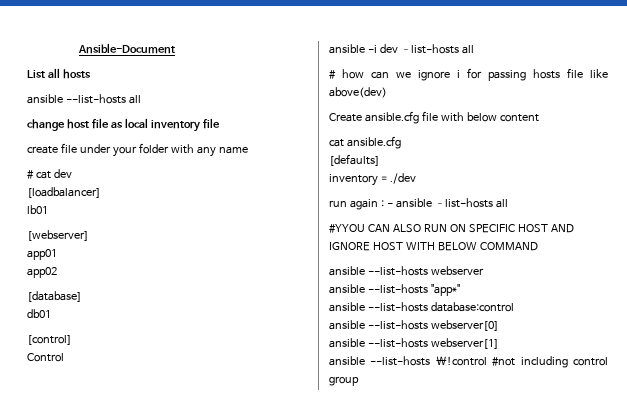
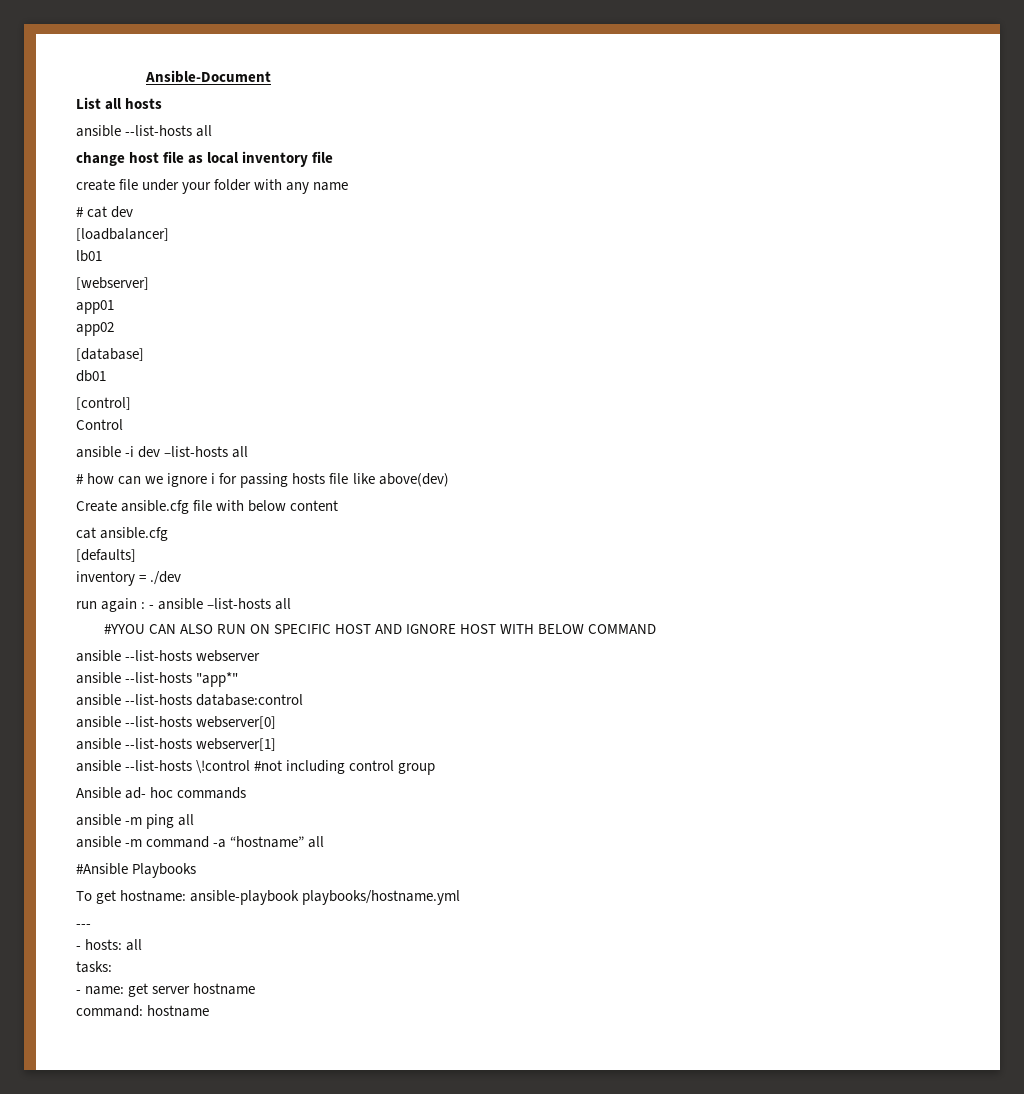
(359, 381) none -> [76,787,247,799] [76,814,195,829] [76,836,325,848] [76,863,197,878] [76,890,461,905] [76,924,91,928] [76,939,143,951] [76,961,112,973] [76,983,256,997] [76,1005,210,1017] // Ansible ad- hoc commands // ansible -m ping all // ansible -m command -a “hostname” all // #Ansible Playbooks // To get hostname: ansible-playbook playbooks/hostname.yml // --- // - hosts: all // tasks: // - name: get server hostname // command: hostname

